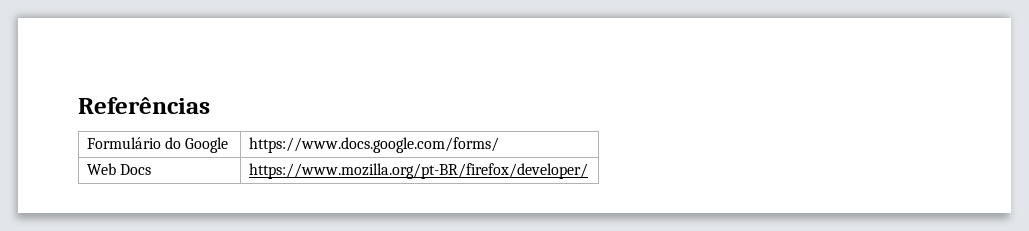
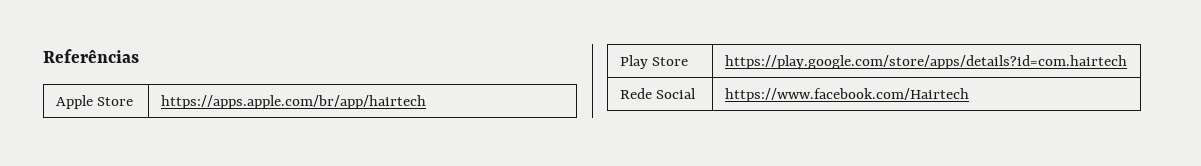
[86,137,229,153] [248,137,499,153] [86,163,152,175] [248,163,588,179] Formulário do Google | https://www.docs.google.com/forms/ // Web Docs | https://www.mozilla.org/pt-BR/firefox/developer/ -> [55,95,134,109] [160,95,426,109] [619,55,689,69] [724,55,1127,69] [619,88,697,99] [724,88,969,102] Apple Store | https://apps.apple.com/br/app/hairtech // Play Store | https://play.google.com/store/apps/details?id=com.hairtech // Rede Social | https://www.facebook.com/Hairtech

